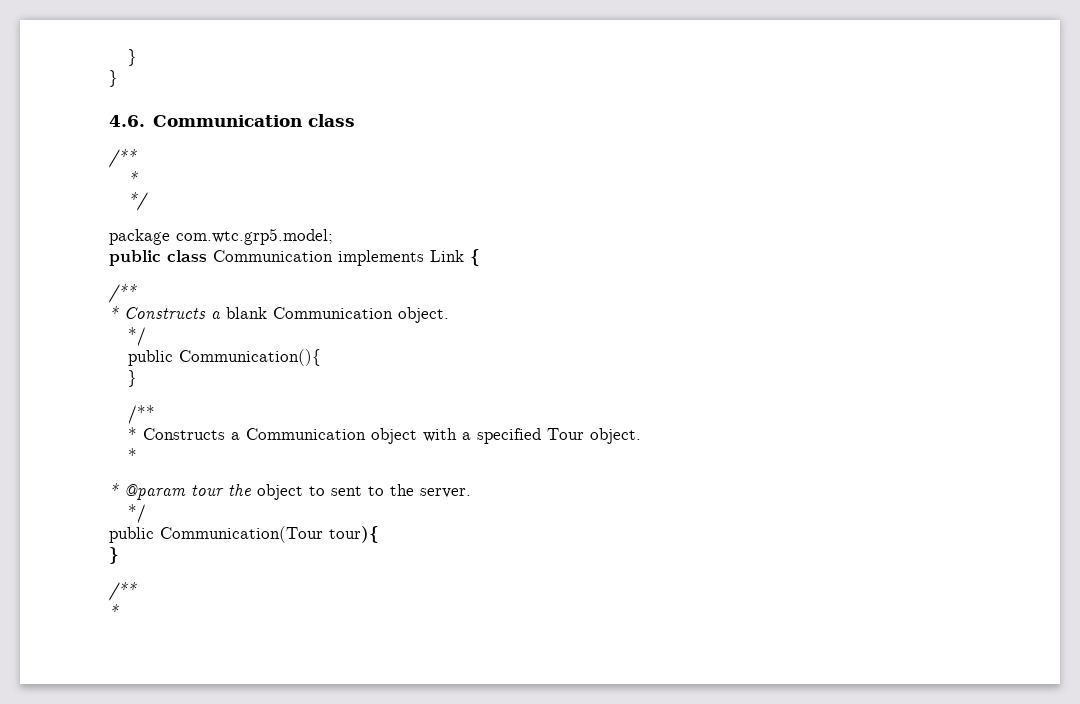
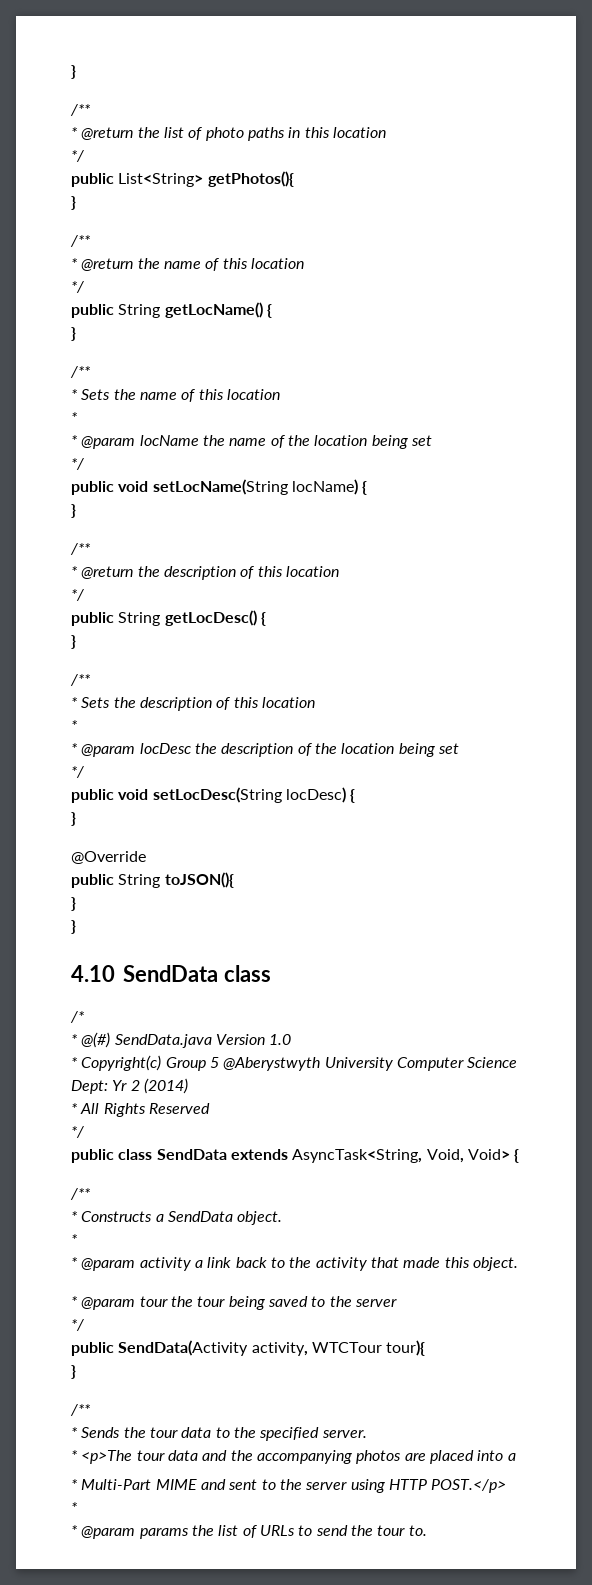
[128,49,138,66] [109,70,118,87] [109,115,303,127] } // } // 4.6. Communication -> [71,65,76,79] [70,104,91,116] [71,127,386,141] [71,150,84,162] [71,171,294,187] [71,196,76,210] [70,235,91,247] [71,258,304,271] [71,281,84,293] [71,302,272,318] [71,327,76,341] [70,366,91,378] [71,389,280,402] [71,412,78,423] [71,435,432,449] [71,458,84,470] [71,479,368,495] [71,504,76,518] [70,543,91,555] [71,566,339,580] [71,589,84,601] [71,610,266,626] [71,635,76,649] [70,674,91,686] [71,697,315,711] [71,720,78,731] [71,743,459,757] [71,766,84,778] [71,787,356,803] [71,812,76,826] [71,851,146,864] [71,872,234,888] [71,897,76,911] [71,920,76,934] [71,965,218,982] } // /** // * @return the list of photo paths in this location // */ // public List<String> getPhotos(){ // } // /** // * @return the name of this location // */ // public String getLocName() { // } // /** // * Sets the name of this location // * // * @param locName the name of the location being set // */ // public void setLocName(String locName) { // } // /** // * @return the description of this location // */ // public String getLocDesc() { // } // /** // * Sets the description of this location // * // * @param locDesc the description of the location being set // */ // public void setLocDesc(String locDesc) { // } // @Override // public String toJSON(){ // } // } // 4.10 SendData
[109,149,137,168] [128,171,139,184] [128,192,149,211] [109,228,333,245] /** // * // */ // package com.wtc.grp5.model; -> [70,1011,85,1023] [71,1032,292,1048] [71,1055,518,1071] [71,1078,188,1094] [71,1103,210,1117] [71,1126,84,1138] /* // * @(#) SendData.java Version 1.0 // * Copyright(c) Group 5 @Aberystwyth University Computer Science Dept: Yr 2 (2014) // * All Rights Reserved // */
[213,250,464,266] Communication implements Link -> [156,1149,510,1163] SendData extends AsyncTask<String, Void, Void>
[226,307,449,323] [128,327,147,346] [128,349,322,366] [128,370,138,387] [128,405,156,424] [128,427,642,444] [128,448,138,461] blank Communication object. // */ // public Communication(){ // } // /** // * Constructs a Communication object with a specified Tour object. // * -> [167,1211,283,1225] [71,1234,78,1245] [71,1257,518,1271] SendData object. // * // * @param activity a link back to the activity that made this object.
[257,484,471,500] [128,504,147,523] [109,526,323,543] object to sent to the server. // */ // public Communication(Tour -> [197,1296,397,1310] [71,1319,84,1331] [71,1340,382,1356] tour being saved to the server // */ // public SendData(Activity activity, WTCTour
(119, 610) none -> [81,1427,367,1441] [71,1450,516,1464] [71,1479,507,1493] [71,1502,78,1513] [71,1525,427,1539] Sends the tour data to the specified server. // * <p>The tour data and the accompanying photos are placed into a // * Multi-Part MIME and sent to the server using HTTP POST.</p> // * // * @param params the list of URLs to send the tour to.

